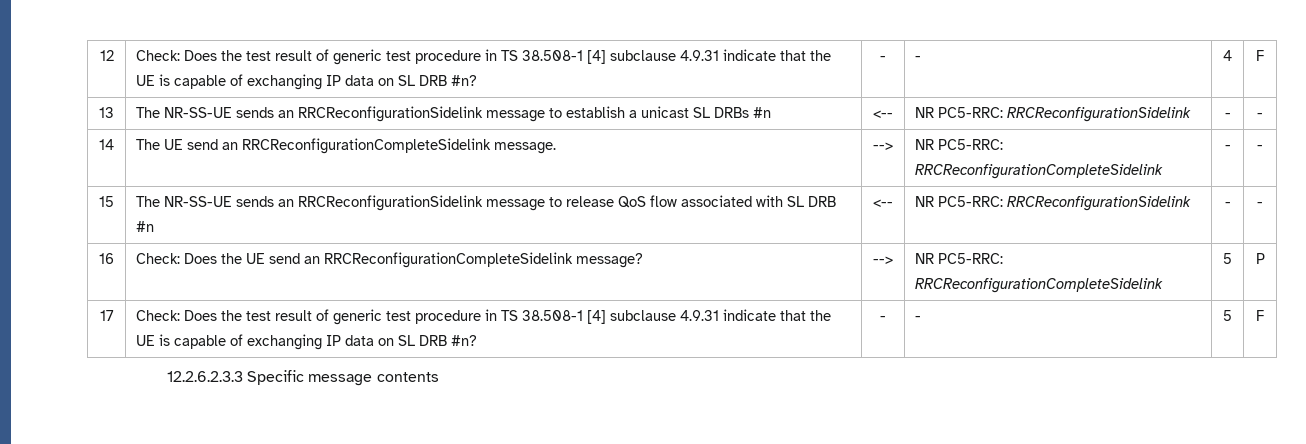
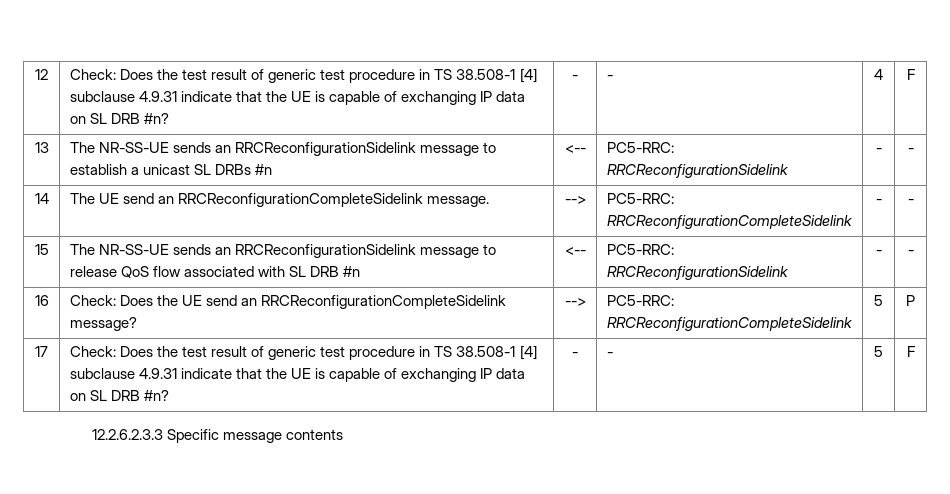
[915,107,935,118] NR -> (586, 149) none
[915,139,935,150] NR -> (586, 200) none
[915,196,935,207] NR -> (586, 251) none
[915,253,935,264] NR -> (586, 302) none

